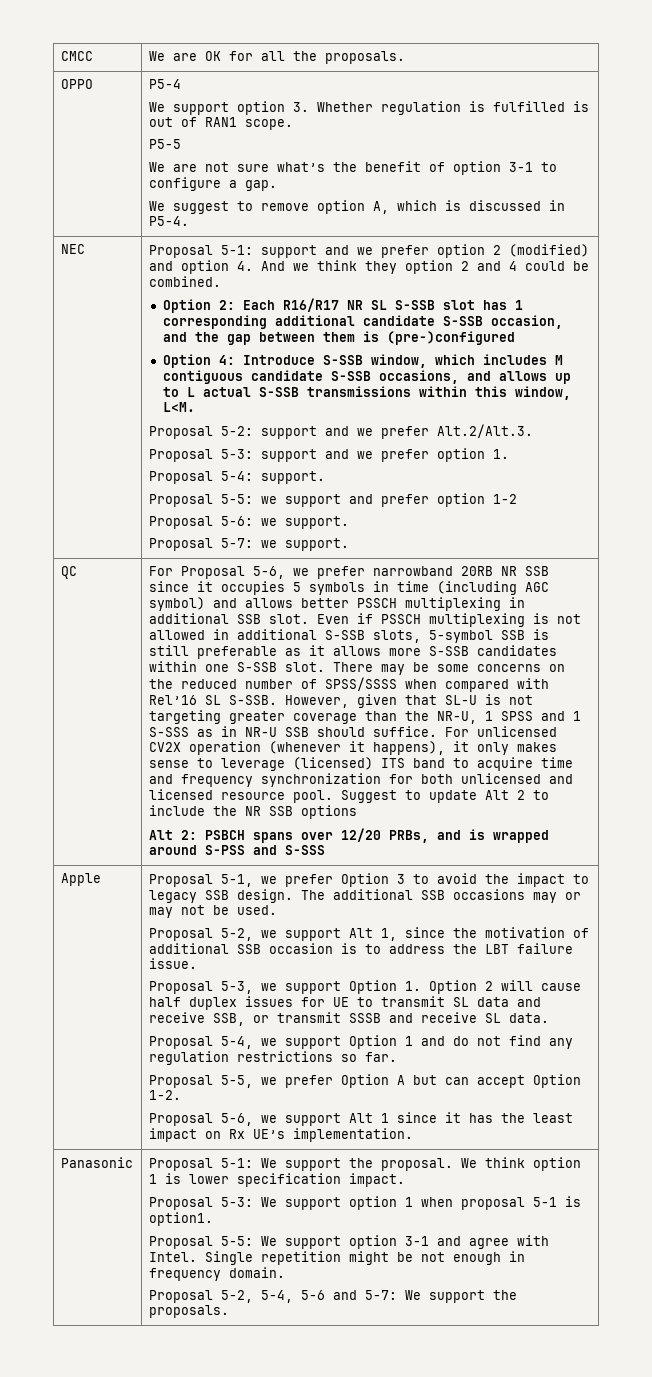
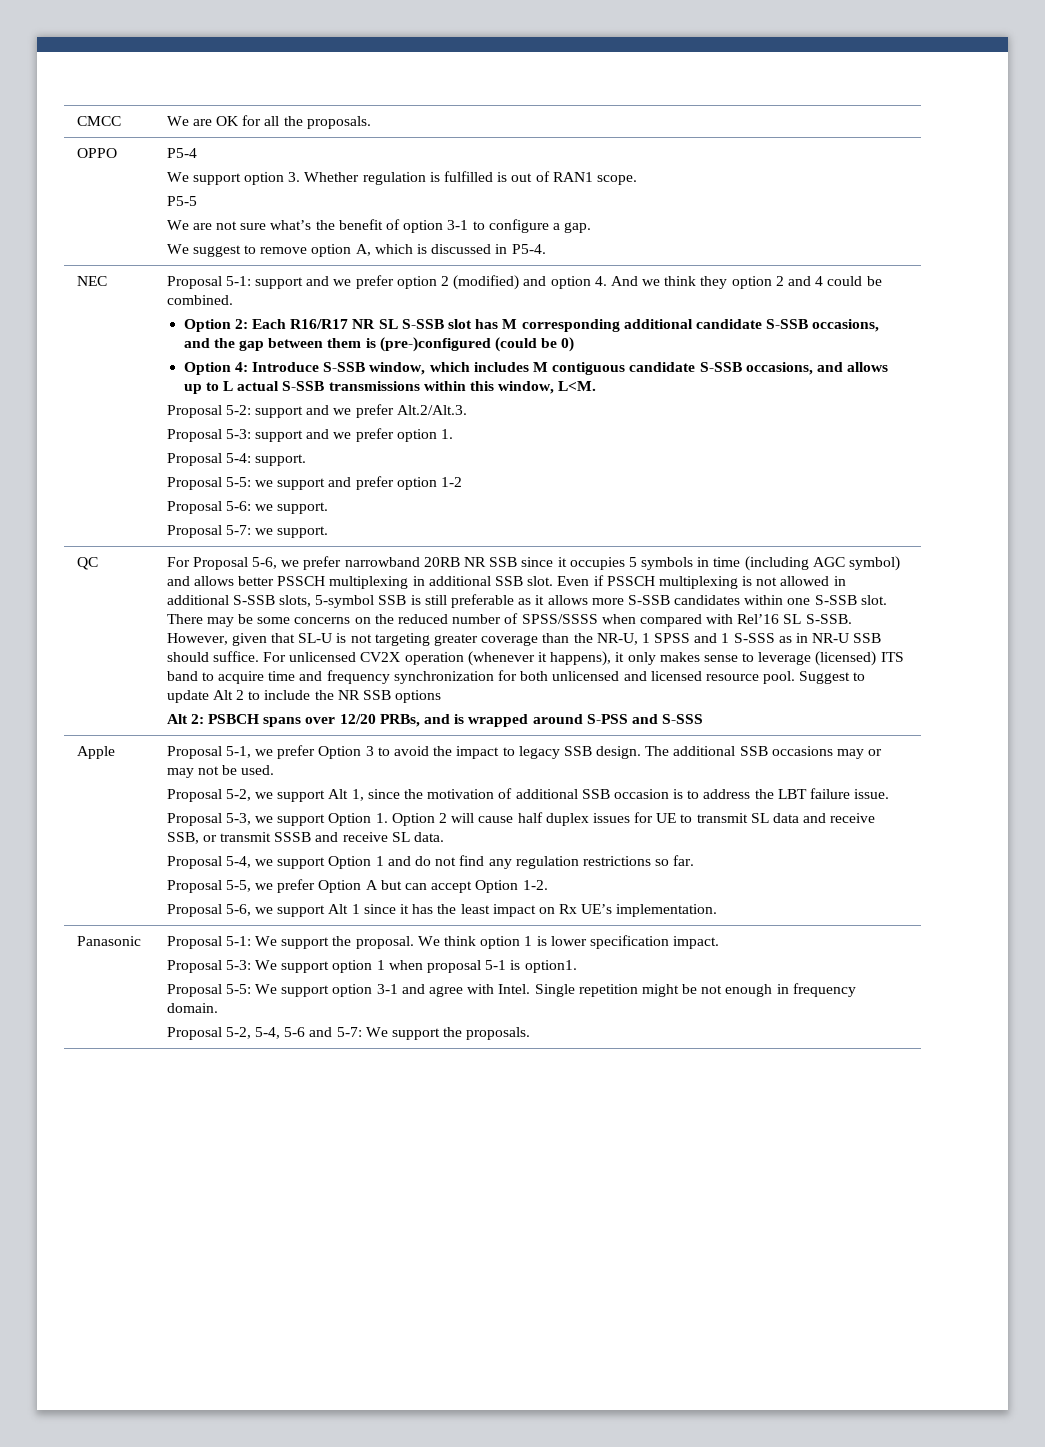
[514,300,523,310] 1 -> [502,319,518,329] M
[490,315,563,329] occasion, -> [812,319,880,332] occasions,
(515, 338) none -> [495,337,575,352] (could be 0)

